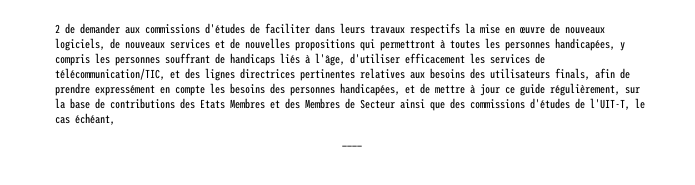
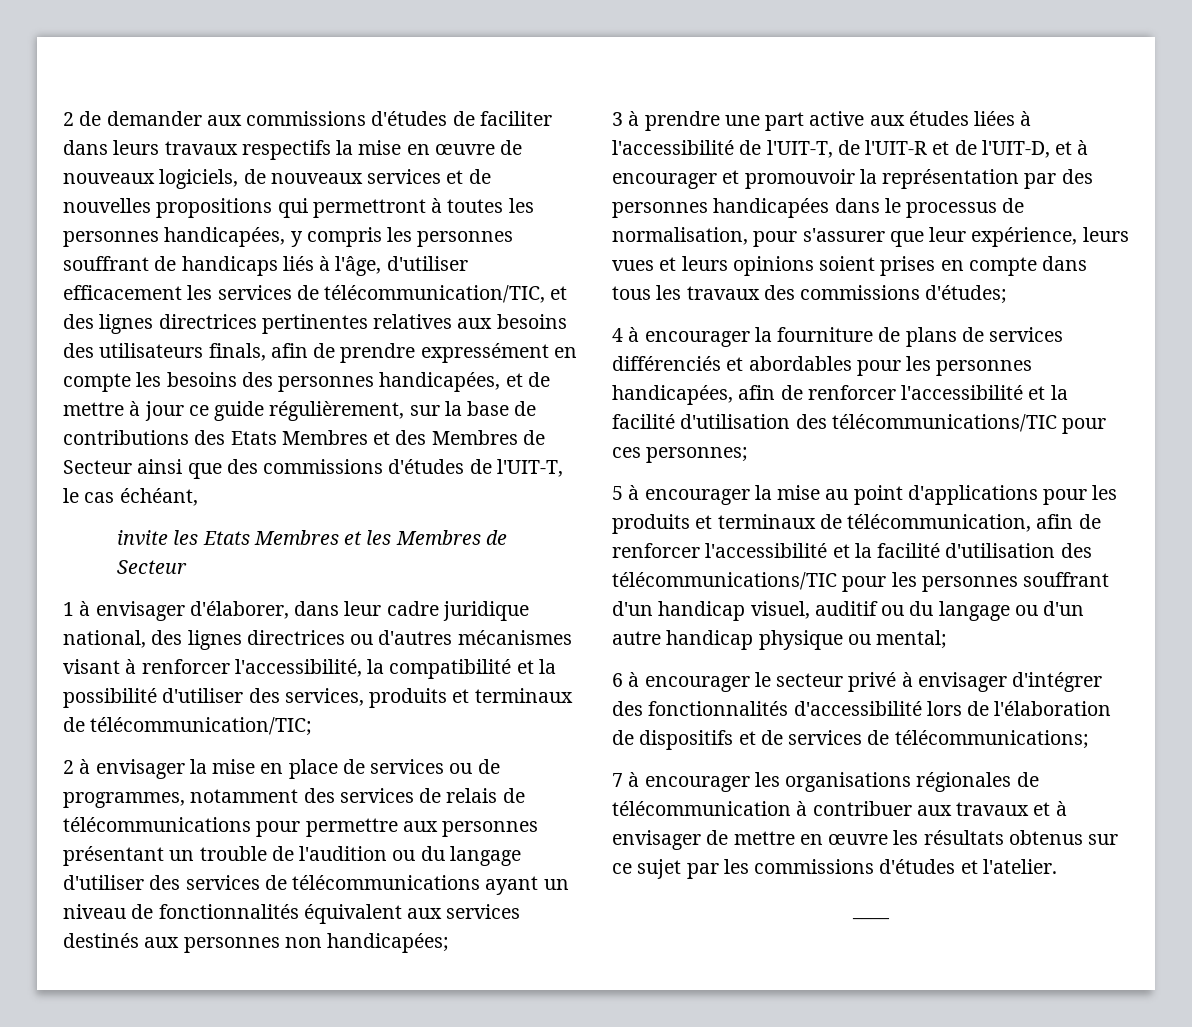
(115, 119) none -> [116,530,507,545] [116,560,187,574] [63,601,529,621] [63,630,572,650] [63,659,556,679] [63,688,573,708] [63,717,313,736] [63,759,500,779] [63,788,525,808] [63,817,539,837] [63,846,521,866] [63,875,569,895] [63,904,521,924] [63,933,450,953] [612,111,1032,131] [612,140,1089,158] [612,169,1093,189] [612,198,1025,218] [612,227,1129,247] [612,256,1088,276] [612,285,1008,304] [612,327,1064,347] [612,356,1033,376] [612,385,1068,405] [612,414,1107,434] [612,447,749,463] [612,485,1118,505] [612,514,1101,534] [612,543,1092,558] [612,572,1110,592] [612,601,1085,621] [612,630,948,650] [612,672,1103,692] [612,701,1112,716] [612,730,1089,750] [612,772,1039,792] [612,801,1067,816] [612,830,1119,850] [612,859,1057,879] // invite les Etats Membres et les Membres de Secteur // 1 à envisager d'élaborer, dans leur cadre juridique national, des lignes directrices ou d'autres mécanismes visant à renforcer l'accessibilité, la compatibilité et la possibilité d'utiliser des services, produits et terminaux de télécommunication/TIC; // 2 à envisager la mise en place de services ou de programmes, notamment des services de relais de télécommunications pour permettre aux personnes présentant un trouble de l'audition ou du langage d'utiliser des services de télécommunications ayant un niveau de fonctionnalités équivalent aux services destinés aux personnes non handicapées; // 3 à prendre une part active aux études liées à l'accessibilité de l'UIT-T, de l'UIT-R et de l'UIT-D, et à encourager et promouvoir la représentation par des personnes handicapées dans le processus de normalisation, pour s'assurer que leur expérience, leurs vues et leurs opinions soient prises en compte dans tous les travaux des commissions d'études; // 4 à encourager la fourniture de plans de services différenciés et abordables pour les personnes handicapées, afin de renforcer l'accessibilité et la facilité d'utilisation des télécommunications/TIC pour ces personnes; // 5 à encourager la mise au point d'applications pour les produits et terminaux de télécommunication, afin de renforcer l'accessibilité et la facilité d'utilisation des télécommunications/TIC pour les personnes souffrant d'un handicap visuel, auditif ou du langage ou d'un autre handicap physique ou mental; // 6 à encourager le secteur privé à envisager d'intégrer des fonctionnalités d'accessibilité lors de l'élaboration de dispositifs et de services de télécommunications; // 7 à encourager les organisations régionales de télécommunication à contribuer aux travaux et à envisager de mettre en œuvre les résultats obtenus sur ce sujet par les commissions d'études et l'atelier.

